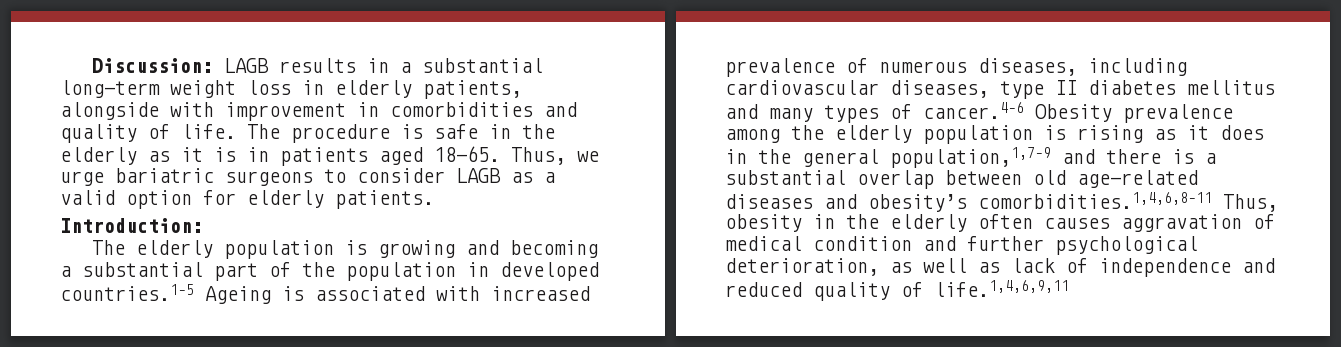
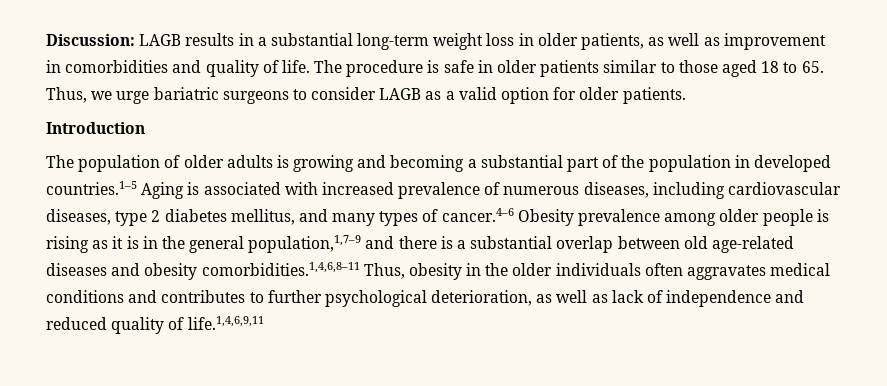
[335,80,522,99] [60,102,214,120] elderly patients, alongside with -> [537,33,720,50] older patients, as well as
[522,124,555,139] [60,146,500,166] the elderly as it is in patients aged 18-65. -> [497,60,824,77] older patients similar to those aged 18 to 65.
[247,190,324,208] elderly -> [579,87,620,100] older
[60,218,203,233] [91,240,334,259] Introduction: // The elderly population -> [46,122,145,134] [46,155,273,172] Introduction // The population of older adults
[205,286,271,304] Ageing -> [141,182,185,199] Aging
[1055,80,1275,95] II diabetes mellitus -> [151,209,295,225] 2 diabetes mellitus,
[791,125,1033,144] the elderly population -> [719,209,813,226] older people
[1220,125,1264,140] does -> [126,236,139,249] is
[868,194,967,212] obesity’s -> [144,263,198,280] obesity
[890,214,1275,232] [725,236,956,251] elderly often causes aggravation of medical condition and -> [512,263,831,280] [46,290,264,303] older individuals often aggravates medical conditions and contributes to

